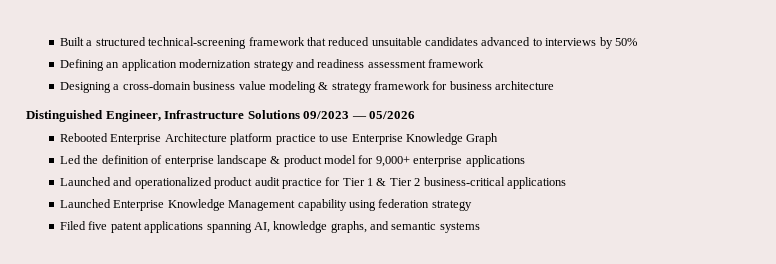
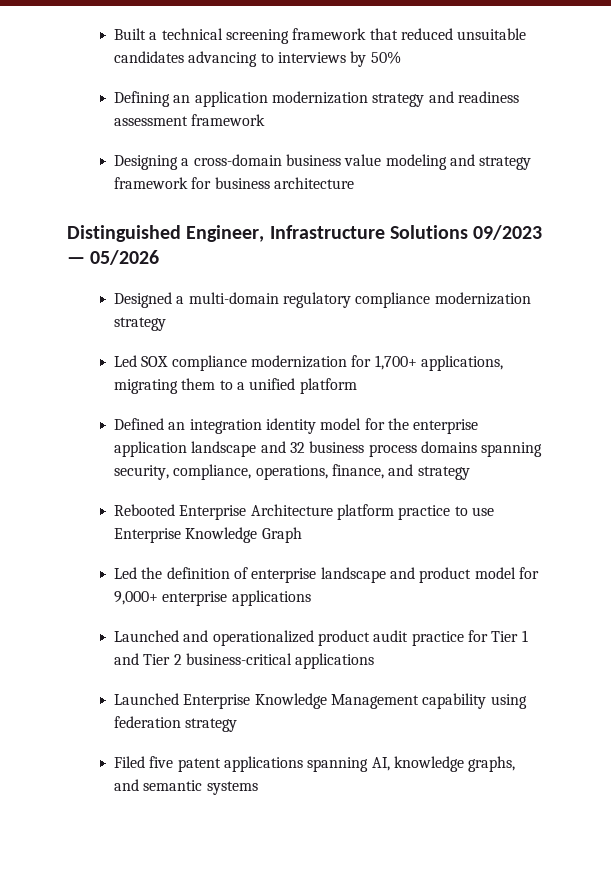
[95,37,247,49] structured technical-screening -> [161,28,290,44] technical screening
[481,37,531,46] advanced -> [188,51,258,67] advancing
[318,82,329,90] & -> [449,154,475,166] and
(416, 115) none -> [114,292,531,308] [114,317,167,331] [114,355,503,371] [114,378,357,394] [114,418,479,434] [114,441,543,457] [114,464,470,480] // Designed a multi-domain regulatory compliance modernization strategy // Led SOX compliance modernization for 1,700+ applications, migrating them to a unified platform // Defined an integration identity model for the enterprise application landscape and 32 business process domains spanning security, compliance, operations, finance, and strategy
[270,156,281,164] & -> [389,567,415,579] and
[376,178,387,186] & -> [114,653,140,665] and

